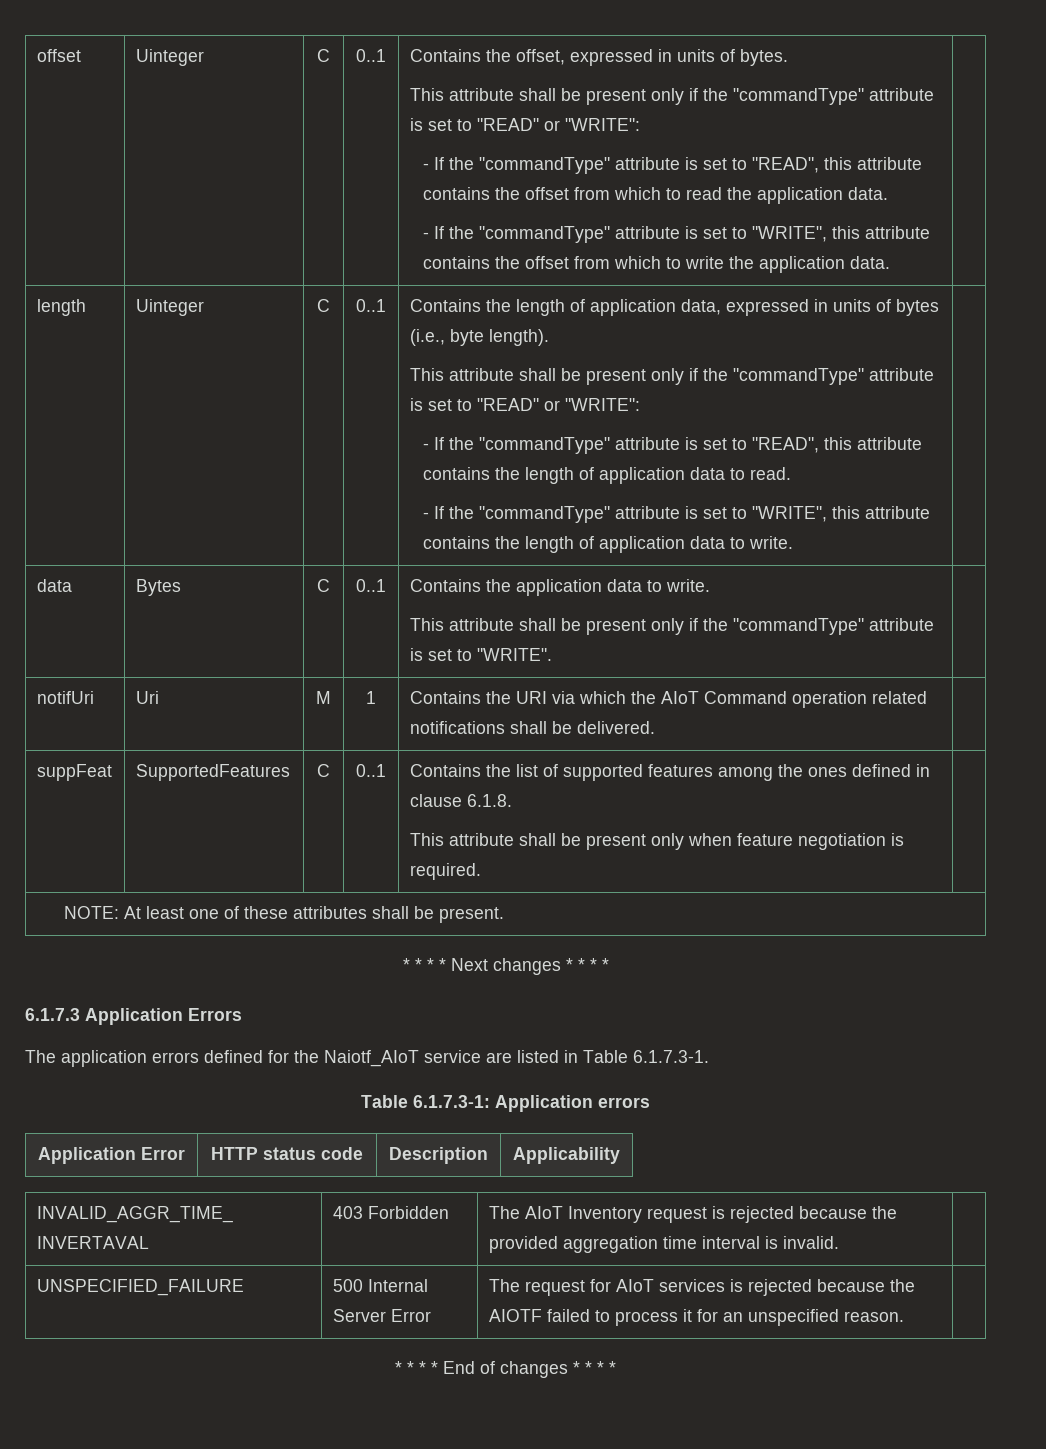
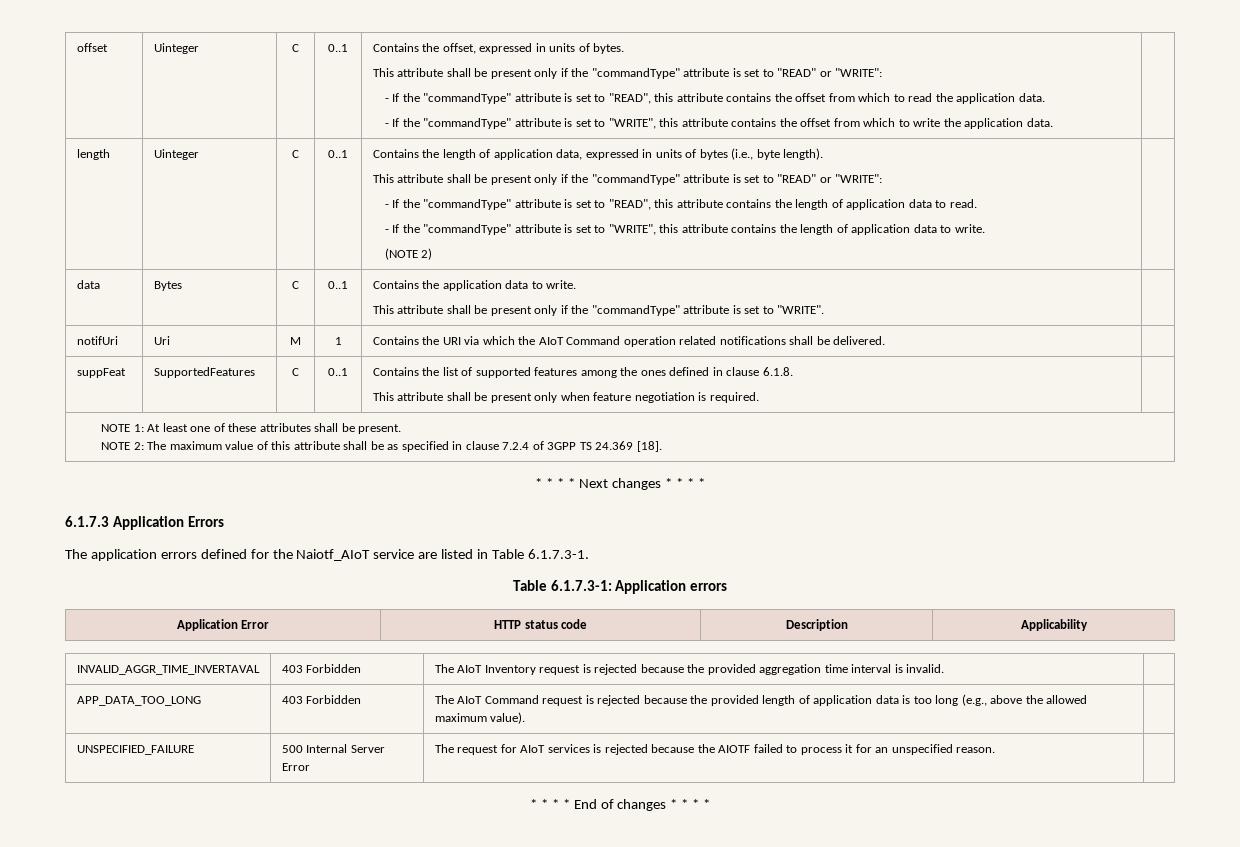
(794, 542) none -> [384,248,433,260] // (NOTE 2)
[64,906,120,919] NOTE: -> [101,424,144,432] NOTE 1:
(505, 915) none -> [101,441,662,452] // NOTE 2: The maximum value of this attribute shall be as specified in clause 7.2.4 of 3GPP TS 24.369 [18].
(839, 1242) none -> [76,696,201,706] [281,695,362,704] [434,694,1088,706] [434,712,526,724] // APP_DATA_TOO_LONG | 403 Forbidden | The AIoT Command request is rejected because the provided length of application data is too long (e.g., above the allowed maximum value). |

